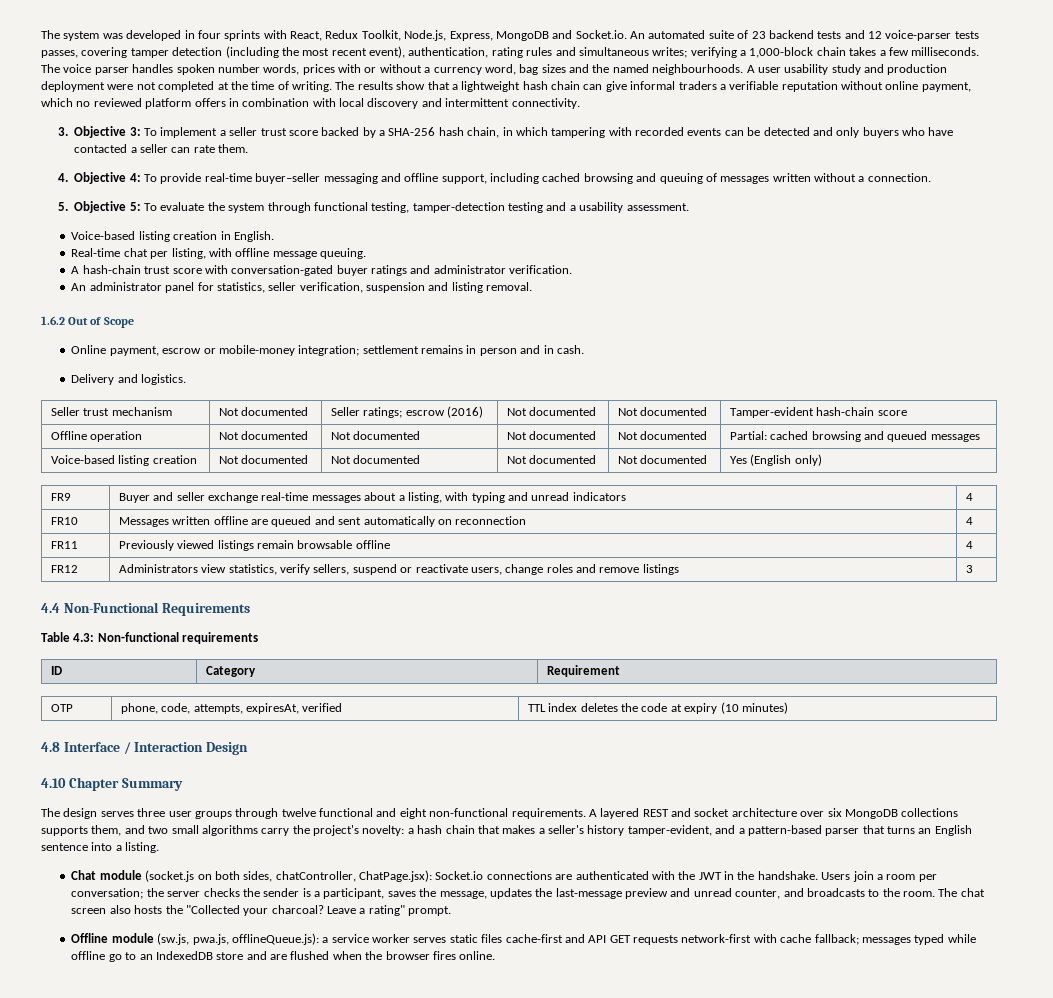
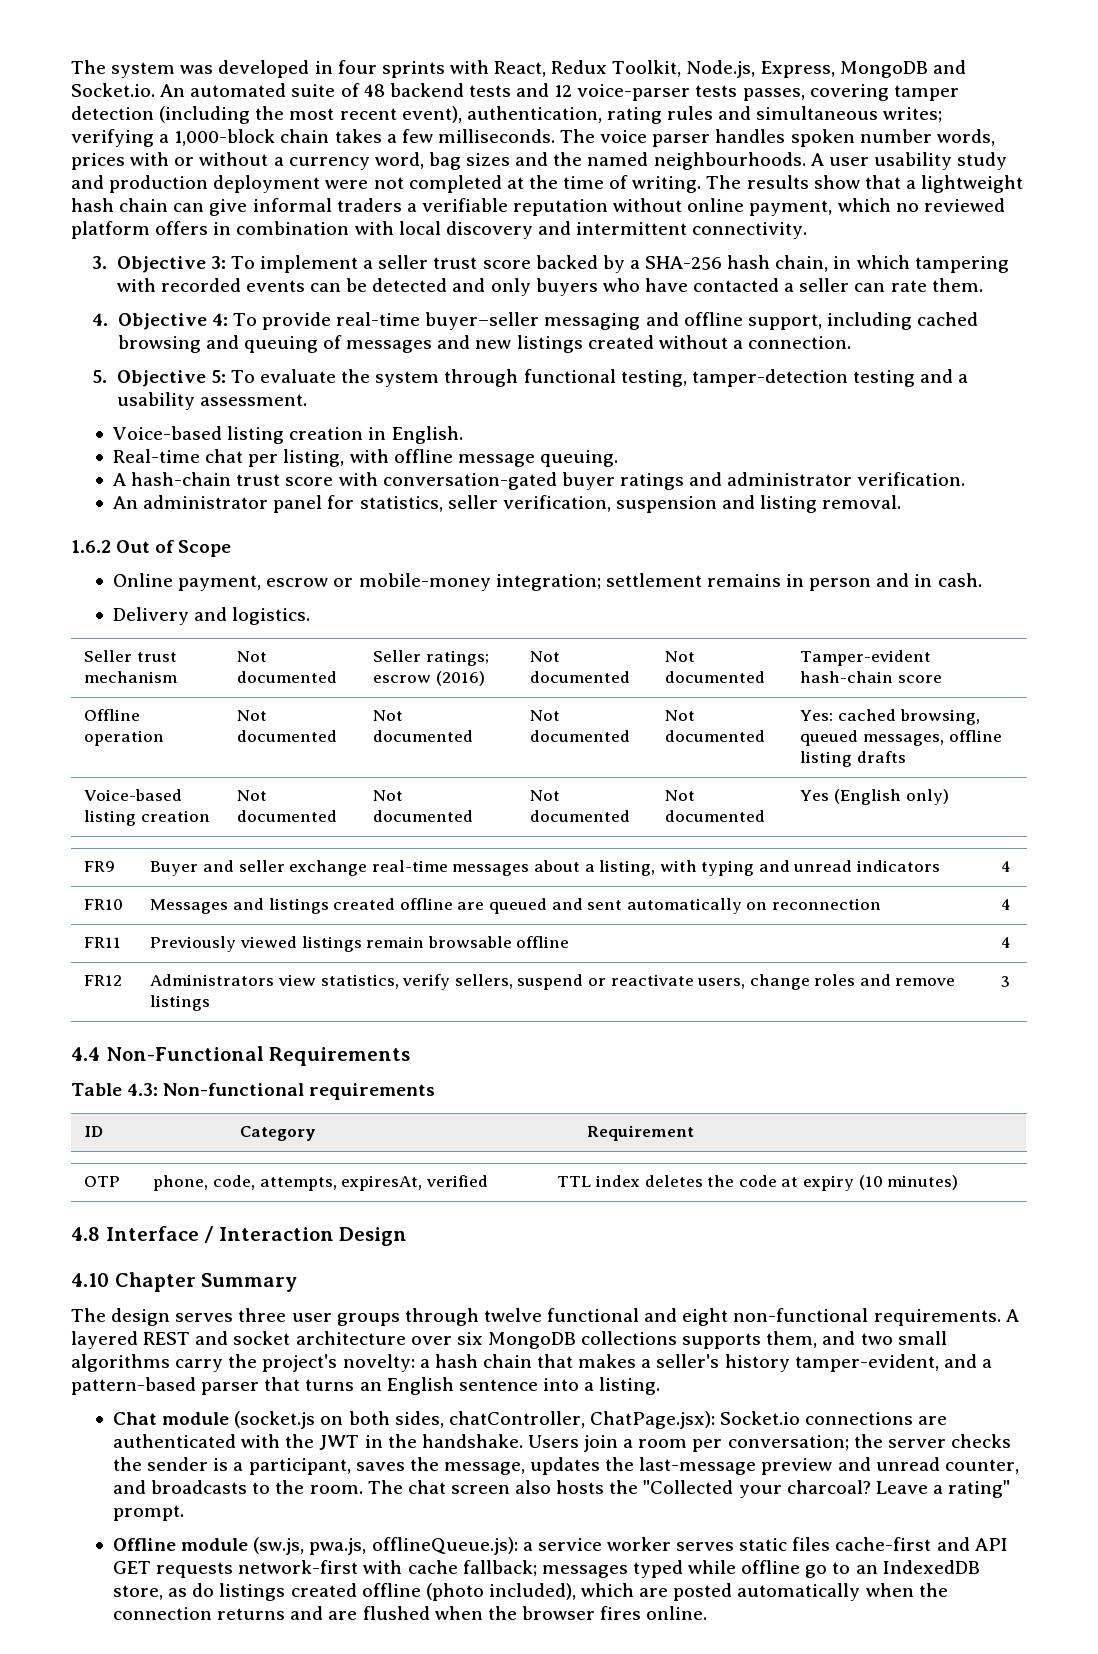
[751,31,766,39] 23 -> [363,84,385,97] 48
[772,173,811,182] written -> [437,335,654,353] and new listings created
[729,431,980,442] Partial: cached browsing and queued messages -> [800,709,980,725] [800,730,1002,746] [800,751,907,767] Yes: cached browsing, queued messages, offline listing drafts
[172,516,211,525] written -> [233,898,396,914] and listings created
[216,952,244,960] store -> [113,1583,948,1601] [113,1607,286,1620] store, as do listings created offline (photo included), which are posted automatically when the connection returns

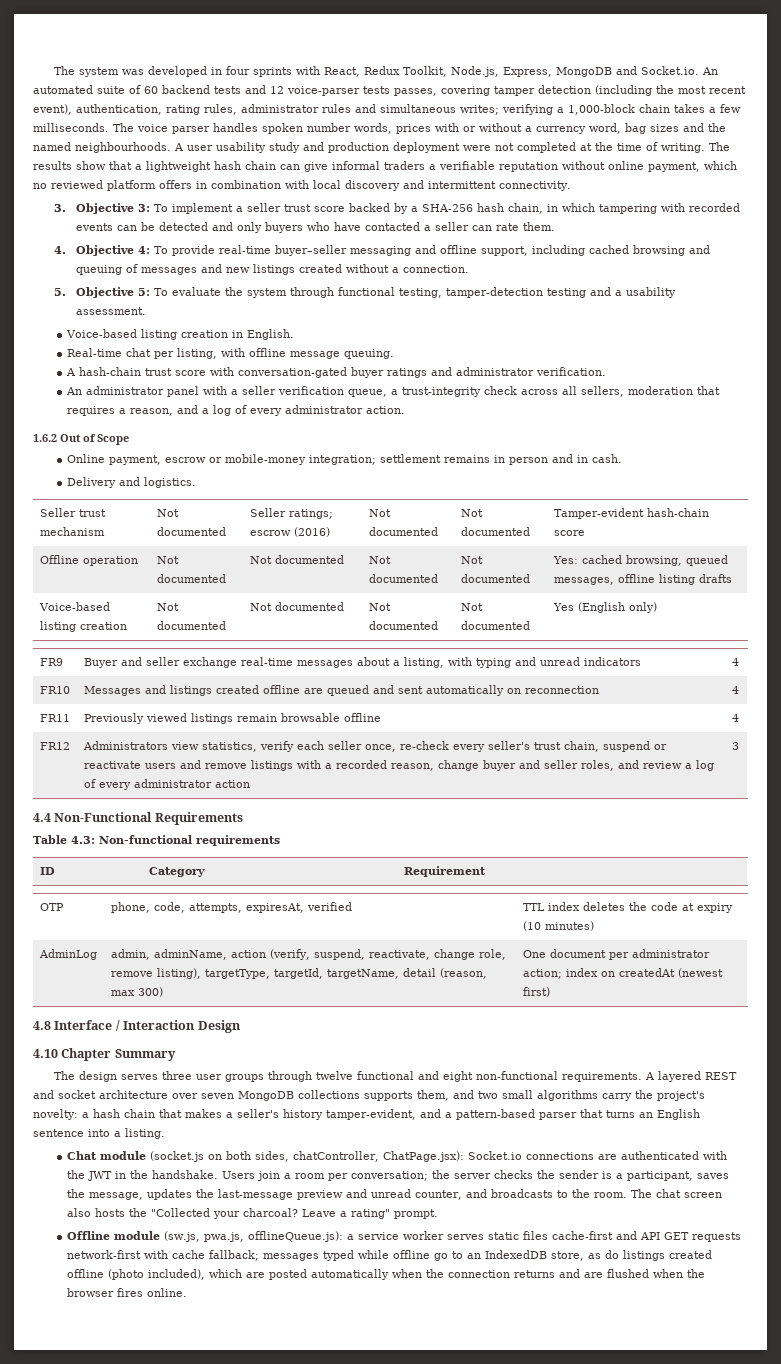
[363,84,385,97] 48 -> [144,86,158,94] 60
(662, 115) none -> [204,104,319,115] rules, administrator
[327,495,902,513] for statistics, seller verification, suspension and listing removal. -> [202,386,720,397] [66,405,405,416] with a seller verification queue, a trust-integrity check across all sellers, moderation that requires a reason, and a log of every administrator action.
[454,974,956,990] [150,995,211,1011] sellers, suspend or reactivate users, change roles and remove listings -> [296,741,667,752] [83,760,714,771] [83,779,250,790] each seller once, re-check every seller's trust chain, suspend or reactivate users and remove listings with a recorded reason, change buyer and seller roles, and review a log of every administrator action
(959, 1182) none -> [38,949,97,960] [110,949,506,960] [110,968,487,979] [110,987,163,997] [522,949,710,960] [522,968,723,979] [522,987,550,997] // AdminLog | admin, adminName, action (verify, suspend, reactivate, change role, remove listing), targetType, targetId, targetName, detail (reason, max 300) | One document per administrator action; index on createdAt (newest first)
[456,1332,483,1345] six -> [201,1093,234,1099] seven

